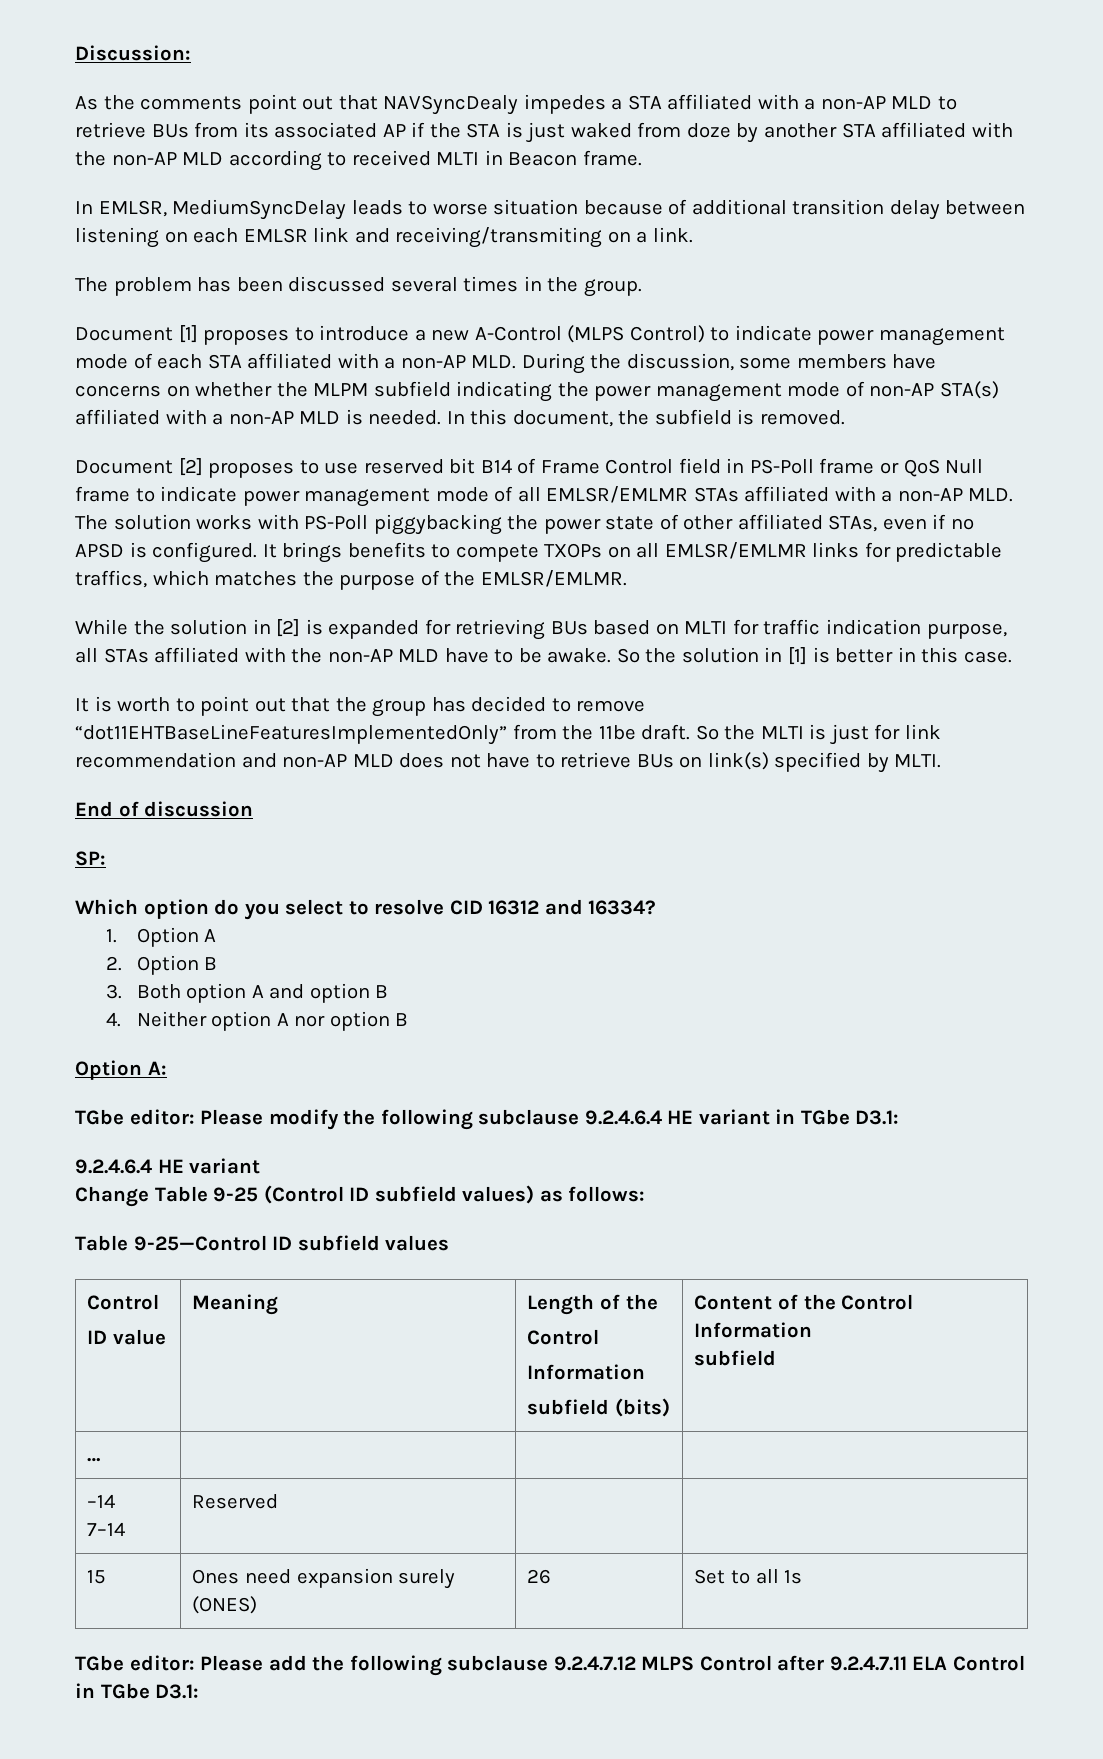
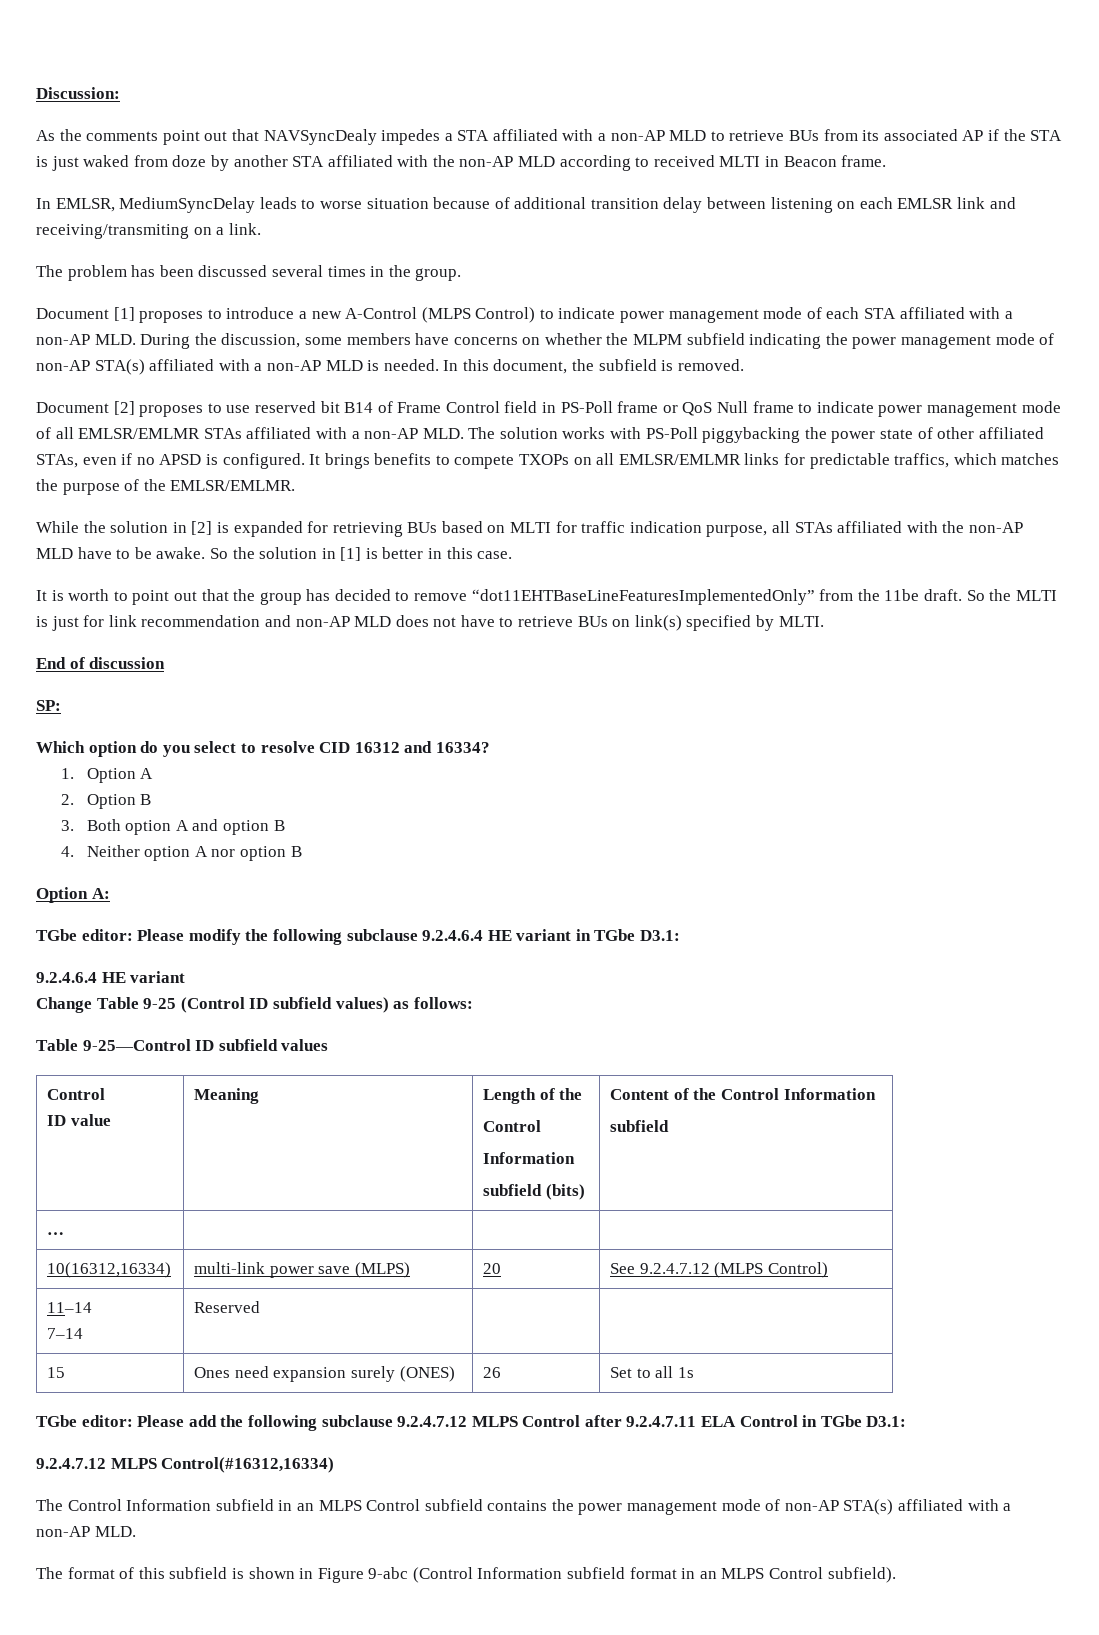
[87,1494,116,1508] –14 -> [47,1262,172,1278] [194,1262,410,1278] [483,1263,502,1274] [610,1262,828,1278] [47,1302,93,1313] 10(16312,16334) | multi-link power save (MLPS) | 20 | See 9.2.4.7.12 (MLPS Control) // 11–14
(200, 1691) none -> [36,1457,335,1473] [36,1499,1012,1515] [36,1526,136,1537] [36,1567,896,1583] // 9.2.4.7.12 MLPS Control(#16312,16334) // The Control Information subfield in an MLPS Control subfield contains the power management mode of non-AP STA(s) affiliated with a non-AP MLD. // The format of this subfield is shown in Figure 9-abc (Control Information subfield format in an MLPS Control subfield).

